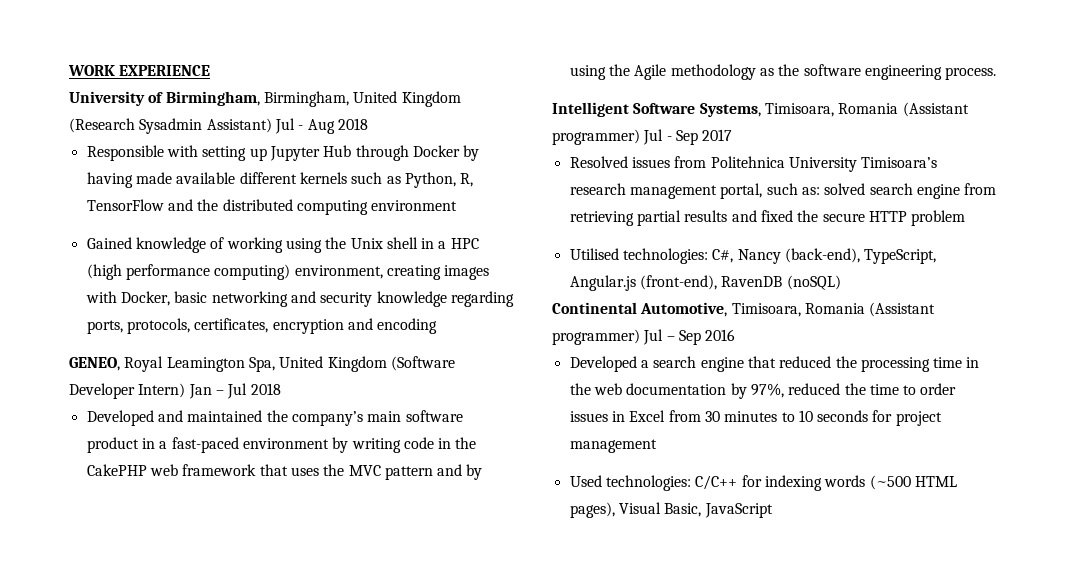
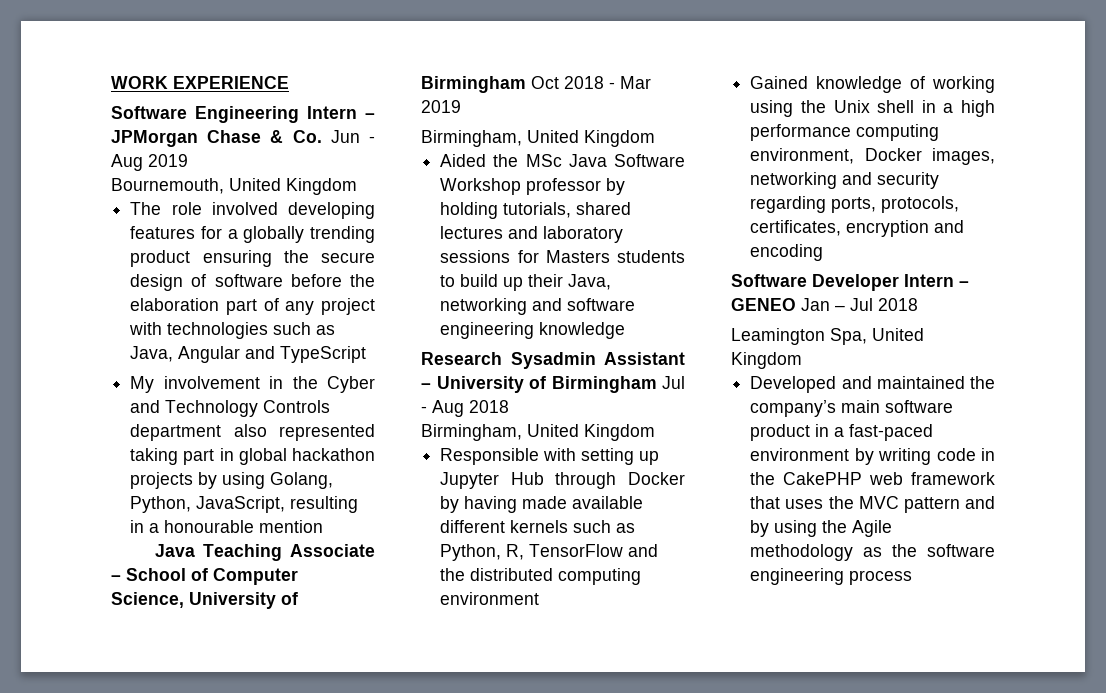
[69,91,461,107] [69,118,272,134] University of Birmingham, Birmingham, United Kingdom (Research Sysadmin Assistant) -> [111,106,375,123] [111,130,375,147] [111,154,188,171] [111,178,357,195] [130,202,375,219] [130,226,375,243] [130,250,375,267] [130,274,375,291] [130,298,375,315] [129,322,336,339] [130,346,367,363] [130,376,375,393] [130,400,331,417] [130,424,375,441] [130,448,375,465] [130,472,334,489] [130,496,359,513] [130,520,324,533] [154,544,375,561] [111,568,298,585] [111,592,298,609] [421,76,651,93] [421,100,461,113] [421,130,655,147] [440,154,685,167] [440,178,626,195] [440,202,632,219] [440,226,624,243] [440,250,685,263] [440,274,612,291] [440,298,636,315] [440,322,626,339] [421,352,685,369] [421,376,657,393] Software Engineering Intern – JPMorgan Chase & Co. Jun - Aug 2019 // Bournemouth, United Kingdom // The role involved developing features for a globally trending product ensuring the secure design of software before the elaboration part of any project with technologies such as Java, Angular and TypeScript // My involvement in the Cyber and Technology Controls department also represented taking part in global hackathon projects by using Golang, Python, JavaScript, resulting in a honourable mention // Java Teaching Associate – School of Computer Science, University of Birmingham Oct 2018 - Mar 2019 // Birmingham, United Kingdom // Aided the MSc Java Software Workshop professor by holding tutorials, shared lectures and laboratory sessions for Masters students to build up their Java, networking and software engineering knowledge // Research Sysadmin Assistant – University of Birmingham
(368, 124) none -> [421,424,655,441] // Birmingham, United Kingdom
[450,238,479,249] [86,264,490,280] [85,291,208,306] HPC (high performance computing) environment, creating images with Docker, basic -> [961,100,995,117] [750,124,940,141] [750,148,995,165] high performance computing environment, Docker images,
[376,291,447,307] knowledge -> (940, 180) none
[69,356,455,372] [69,383,281,399] GENEO, Royal Leamington Spa, United Kingdom (Software Developer Intern) Jan – Jul 2018 -> [731,274,969,291] [731,298,918,311] [731,328,924,345] [731,352,802,369] Software Developer Intern – GENEO Jan – Jul 2018 // Leamington Spa, United Kingdom
[945,67,997,80] [552,102,969,117] [552,129,733,145] [569,156,938,172] [569,183,997,199] [569,210,966,226] [569,248,937,264] [569,275,841,291] [552,302,936,317] [552,329,736,345] [569,356,980,372] [569,383,957,399] [569,410,942,426] [569,439,657,453] [569,475,957,491] [569,502,773,518] process. // Intelligent Software Systems, Timisoara, Romania (Assistant programmer) Jul - Sep 2017 // Resolved issues from Politehnica University Timisoara’s research management portal, such as: solved search engine from retrieving partial results and fixed the secure HTTP problem // Utilised technologies: C#, Nancy (back-end), TypeScript, Angular.js (front-end), RavenDB (noSQL) // Continental Automotive, Timisoara, Romania (Assistant programmer) Jul – Sep 2016 // Developed a search engine that reduced the processing time in the web documentation by 97%, reduced the time to order issues in Excel from 30 minutes to 10 seconds for project management // Used technologies: C/C++ for indexing words (~500 HTML pages), Visual Basic, JavaScript -> [849,570,913,585] process

